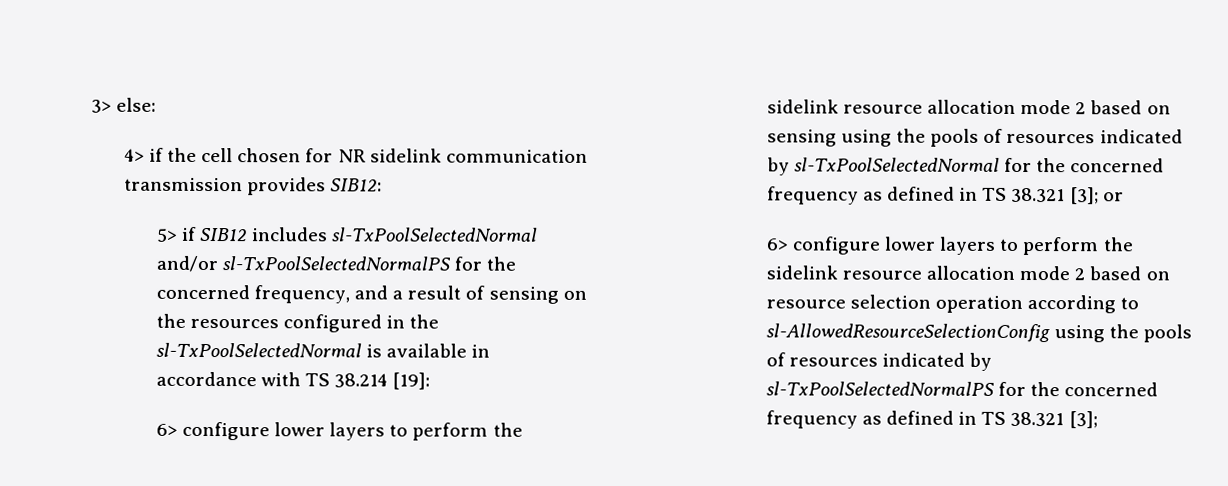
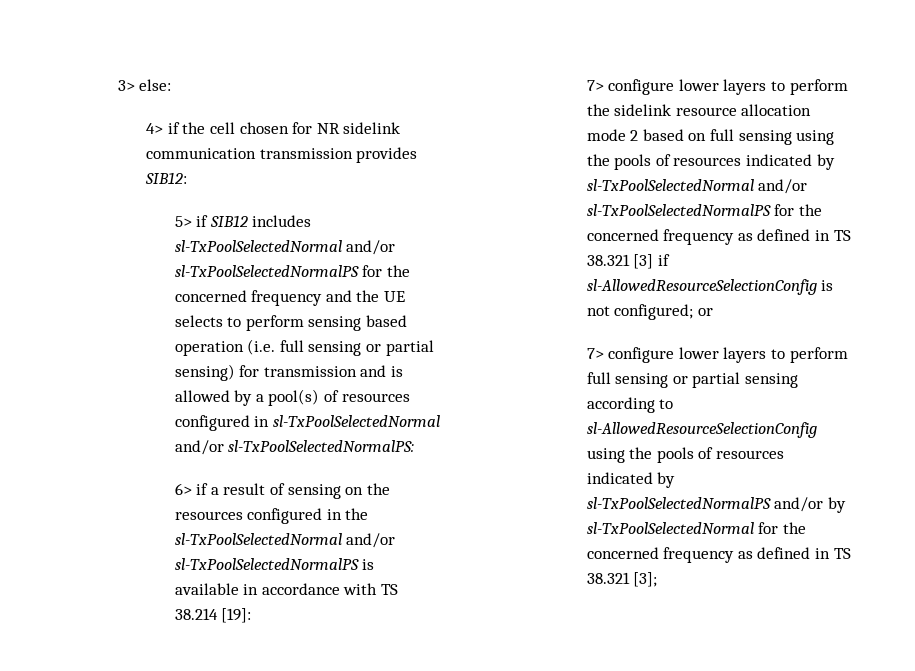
[253,285,388,304] frequency, and -> [251,290,406,306] [174,315,408,331] [174,339,434,356] [174,364,404,381] [174,389,410,406] [174,415,440,431] [174,440,415,455] [174,483,209,495] frequency and the UE selects to perform sensing based operation (i.e. full sensing or partial sensing) for transmission and is allowed by a pool(s) of resources configured in sl-TxPoolSelectedNormal and/or sl-TxPoolSelectedNormalPS: // 6> if
(362, 350) none -> [346,533,396,548] [174,558,359,570] and/or sl-TxPoolSelectedNormalPS
[155,423,178,436] 6> -> [586,80,604,91] 7>
(1171, 110) none -> [710,129,735,141] full
(1000, 164) none -> [758,179,808,194] [586,204,822,216] [586,229,851,245] [586,254,670,269] [586,279,834,295] [586,304,713,320] [586,347,848,363] [586,372,799,388] [586,397,674,413] [586,422,817,438] [586,447,785,463] [586,472,676,488] [586,497,846,513] [586,522,754,534] and/or sl-TxPoolSelectedNormalPS for the concerned frequency as defined in TS 38.321 [3] if sl-AllowedResourceSelectionConfig is not configured; or // 7> configure lower layers to perform full sensing or partial sensing according to sl-AllowedResourceSelectionConfig using the pools of resources indicated by sl-TxPoolSelectedNormalPS and/or by sl-TxPoolSelectedNormal
[1102,192,1124,202] [765,236,1134,256] [765,265,1170,281] [765,294,1140,314] [765,323,1193,343] [765,352,993,371] [765,381,1159,397] [765,410,1098,429] or // 6> configure lower layers to perform the sidelink resource allocation mode 2 based on resource selection operation according to sl-AllowedResourceSelectionConfig using the pools of resources indicated by sl-TxPoolSelectedNormalPS for the concerned frequency as defined in TS 38.321 [3]; -> (658, 579) none

